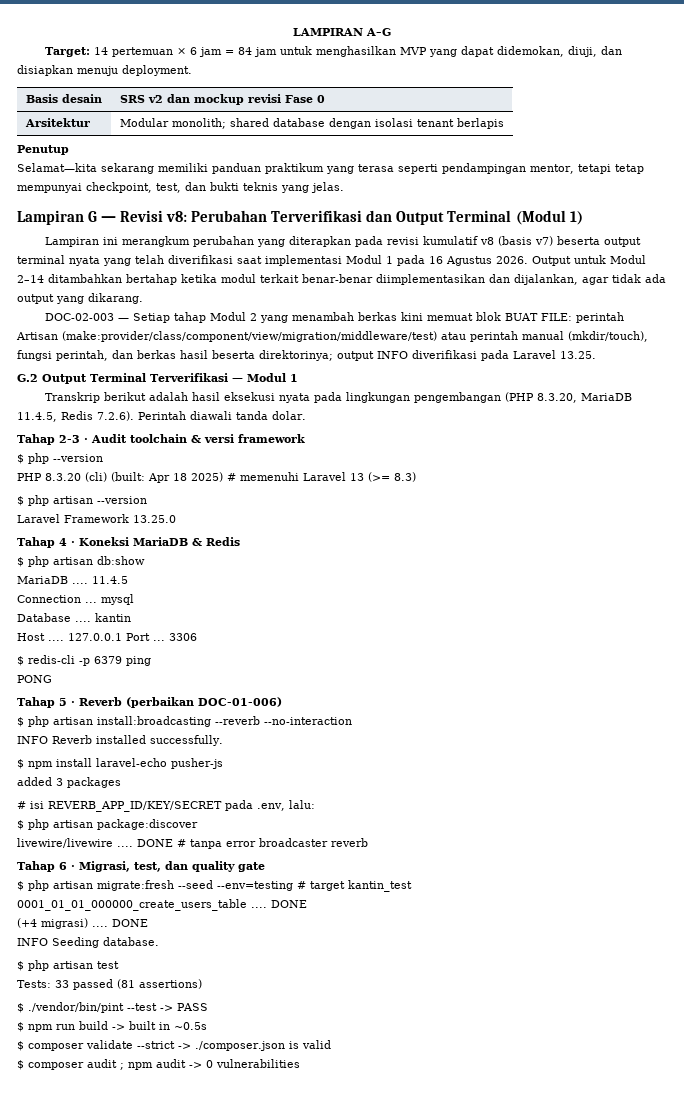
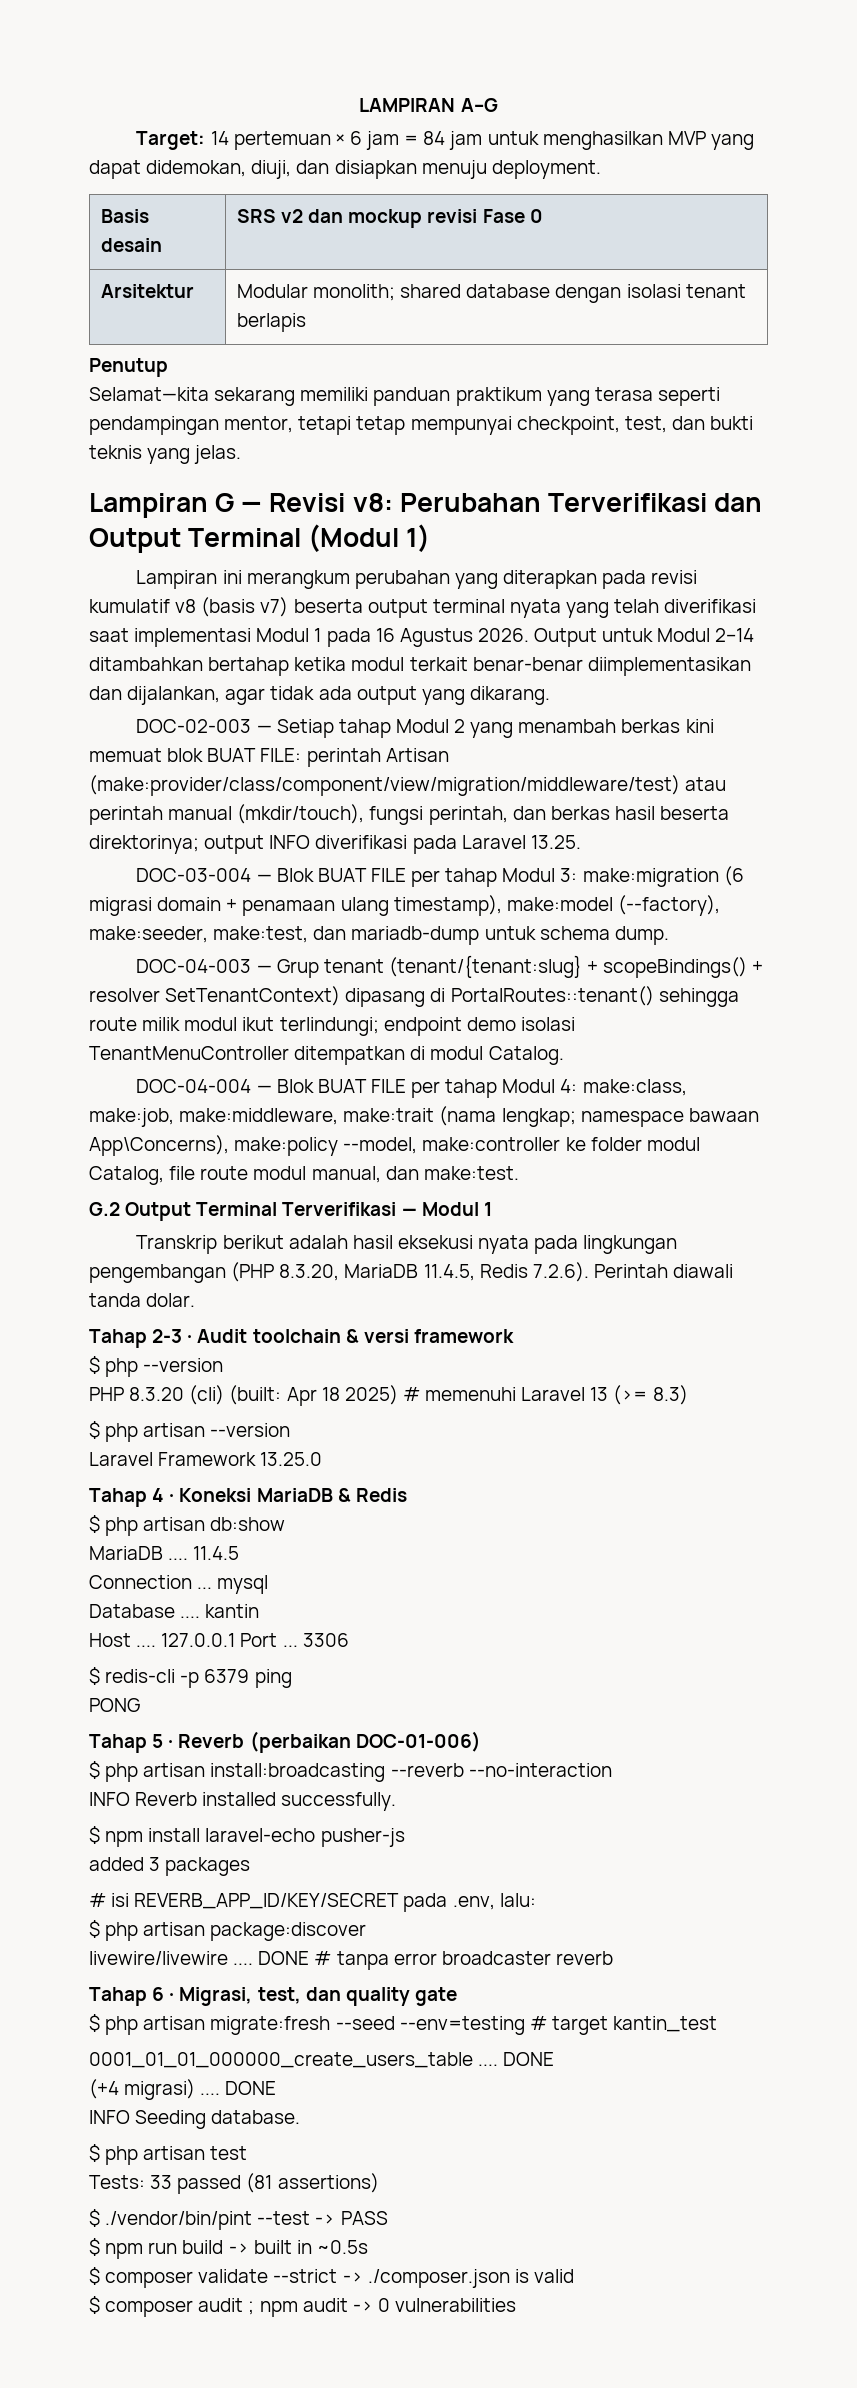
(596, 355) none -> [136,866,744,887] [89,895,720,916] [89,926,669,945] [136,955,764,978] [89,986,739,1007] [89,1017,575,1036] [89,1046,564,1065] [136,1079,687,1098] [89,1106,759,1127] [89,1135,700,1156] [89,1166,519,1185] // DOC-03-004 — Blok BUAT FILE per tahap Modul 3: make:migration (6 migrasi domain + penamaan ulang timestamp), make:model (--factory), make:seeder, make:test, dan mariadb-dump untuk schema dump. // DOC-04-003 — Grup tenant (tenant/{tenant:slug} + scopeBindings() + resolver SetTenantContext) dipasang di PortalRoutes::tenant() sehingga route milik modul ikut terlindungi; endpoint demo isolasi TenantMenuController ditempatkan di modul Catalog. // DOC-04-004 — Blok BUAT FILE per tahap Modul 4: make:class, make:job, make:middleware, make:trait (nama lengkap; namespace bawaan App\Concerns), make:policy --model, make:controller ke folder modul Catalog, file route modul manual, dan make:test.

